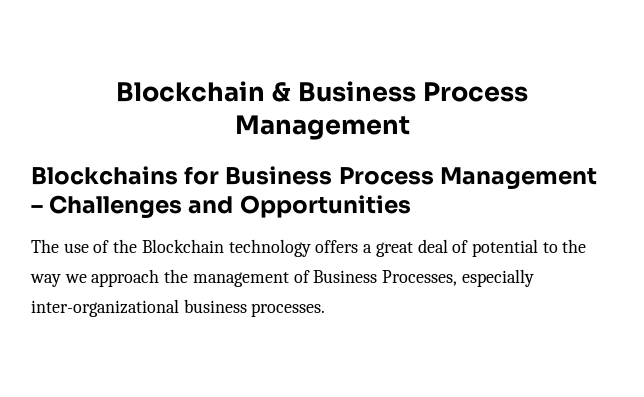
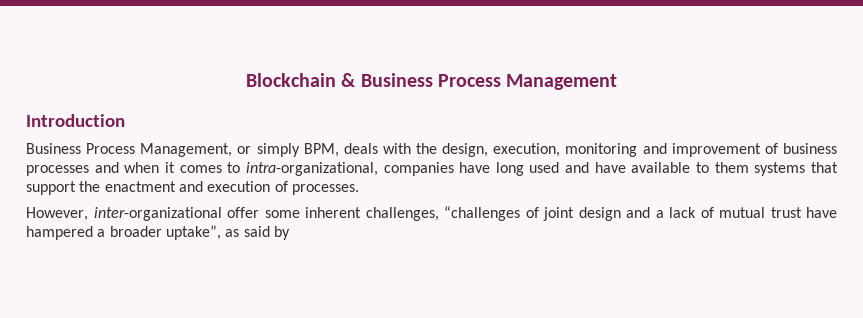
[31,166,597,190] [31,195,411,219] [31,239,587,257] [30,269,534,287] [31,299,326,317] Blockchains for Business Process Management – Challenges and Opportunities // The use of the Blockchain technology offers a great deal of potential to the way we approach the management of Business Processes, especially inter-organizational business processes. -> [26,114,125,127] [26,143,837,157] [26,162,838,176] [26,181,359,195] [26,206,837,221] [26,225,290,240] Introduction // Business Process Management, or simply BPM, deals with the design, execution, monitoring and improvement of business processes and when it comes to intra-organizational, companies have long used and have available to them systems that support the enactment and execution of processes. // However, inter-organizational offer some inherent challenges, “challenges of joint design and a lack of mutual trust have hampered a broader uptake”, as said by

